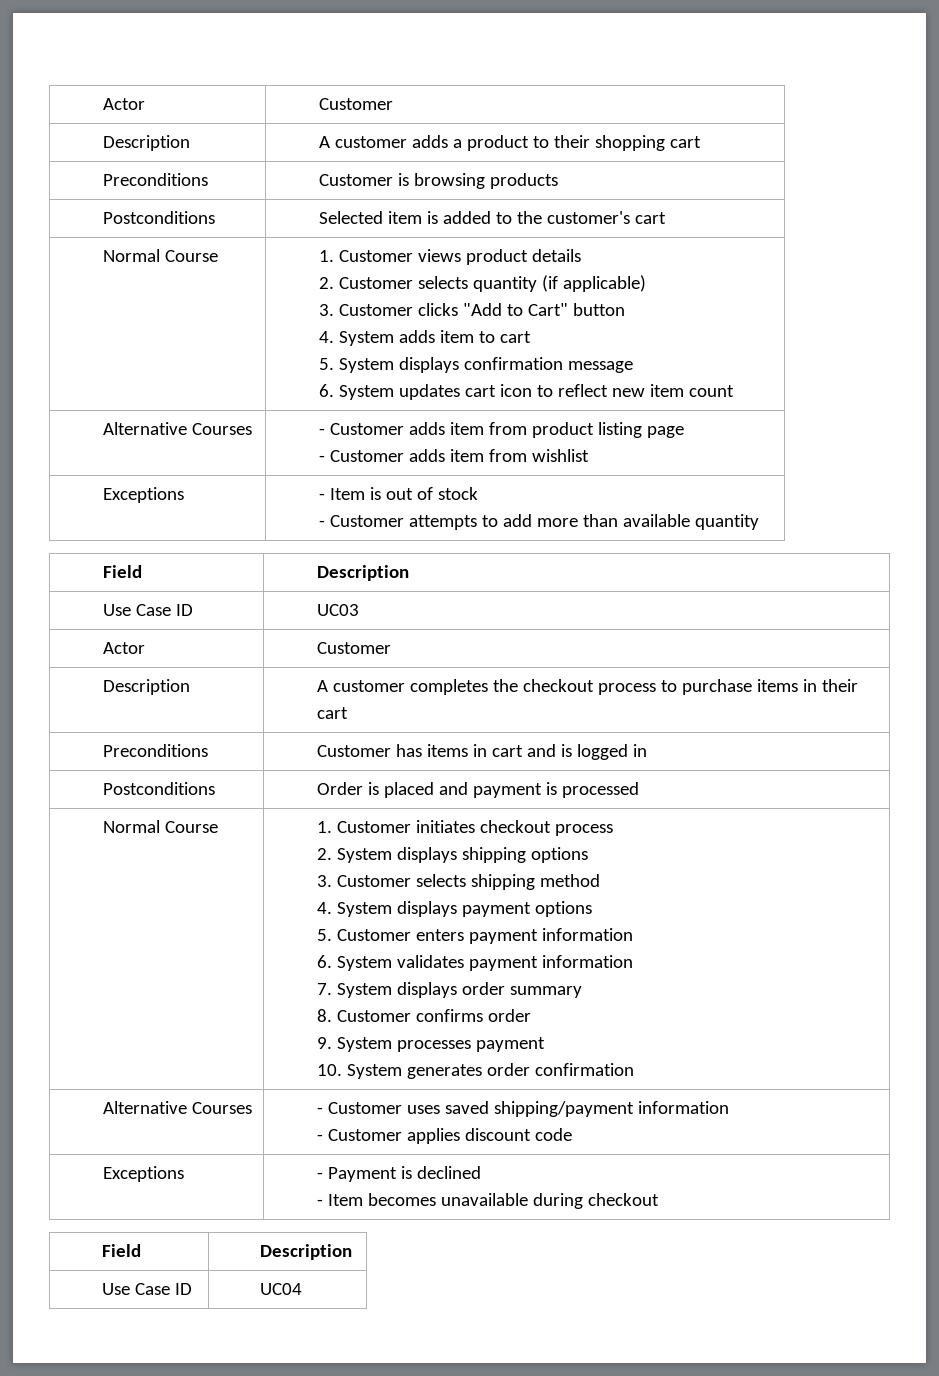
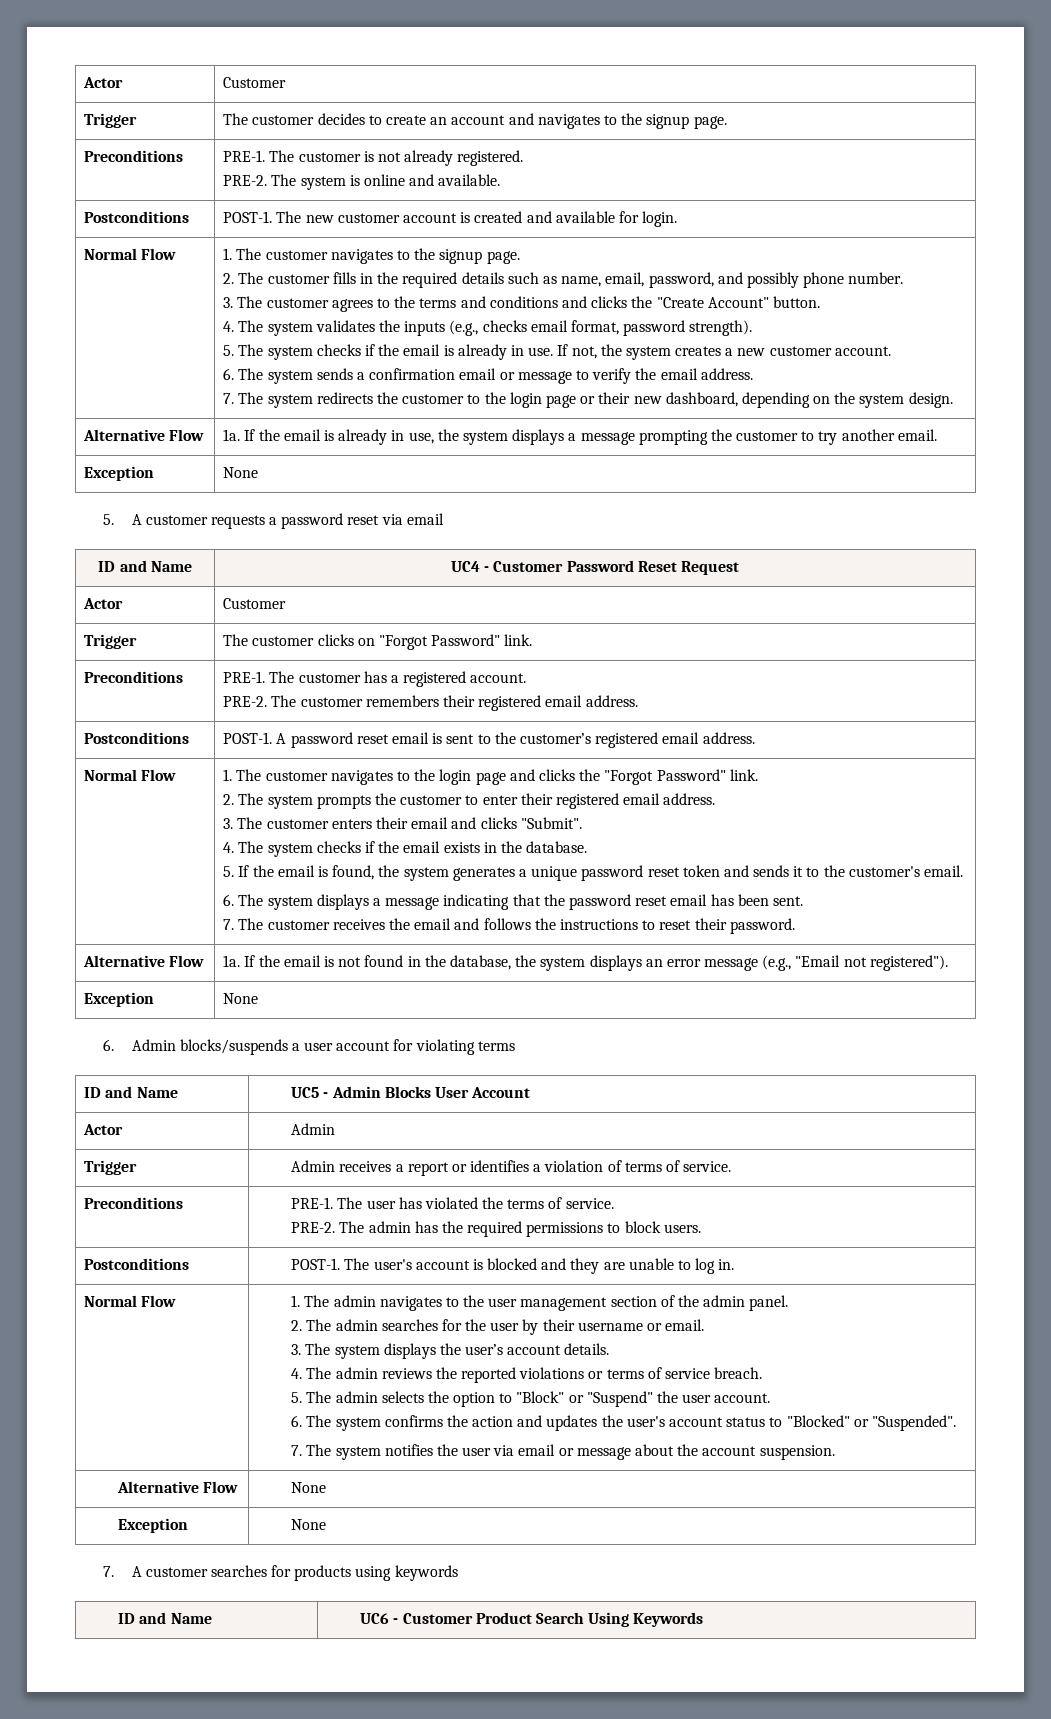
[102,98,145,110] [318,98,393,110] [102,135,190,151] [318,135,701,151] [102,173,208,186] [318,173,558,189] [102,211,215,224] [318,211,666,224] [102,249,218,262] [318,249,581,265] [318,275,646,292] [318,303,625,316] [318,330,531,346] [318,357,633,373] [318,384,734,400] [102,422,252,435] [318,422,684,438] [318,449,589,462] [102,487,184,503] [318,487,478,500] [318,514,759,530] [102,565,142,578] [316,565,409,581] [102,604,193,616] [316,604,359,616] [102,642,145,654] [316,642,391,654] [102,679,190,695] [316,679,858,695] [316,707,348,719] [102,744,208,757] [316,744,647,760] [102,782,215,795] [316,782,639,798] [102,820,218,833] [316,820,613,836] [316,847,588,863] [316,874,600,890] [316,901,592,917] [316,928,633,944] [316,955,633,971] [316,982,582,998] [316,1009,531,1022] [316,1037,545,1052] [316,1063,634,1079] [102,1101,252,1114] [316,1101,729,1117] [316,1128,572,1144] [102,1166,184,1182] [316,1166,481,1182] [316,1193,659,1209] [101,1244,141,1257] [260,1244,353,1260] [101,1283,192,1295] [260,1283,303,1295] Actor | Customer // Description | A customer adds a product to their shopping cart // Preconditions | Customer is browsing products // Postconditions | Selected item is added to the customer's cart // Normal Course | 1. Customer views product details // 2. Customer selects quantity (if applicable) // 3. Customer clicks "Add to Cart" button // 4. System adds item to cart // 5. System displays confirmation message // 6. System updates cart icon to reflect new item count // Alternative Courses | - Customer adds item from product listing page // - Customer adds item from wishlist // Exceptions | - Item is out of stock // - Customer attempts to add more than available quantity // Field | Description // Use Case ID | UC03 // Actor | Customer // Description | A customer completes the checkout process to purchase items in their cart // Preconditions | Customer has items in cart and is logged in // Postconditions | Order is placed and payment is processed // Normal Course | 1. Customer initiates checkout process // 2. System displays shipping options // 3. Customer selects shipping method // 4. System displays payment options // 5. Customer enters payment information // 6. System validates payment information // 7. System displays order summary // 8. Customer confirms order // 9. System processes payment // 10. System generates order confirmation // Alternative Courses | - Customer uses saved shipping/payment information // - Customer applies discount code // Exceptions | - Payment is declined // - Item becomes unavailable during checkout // Field | Description // Use Case ID | UC04 -> [83,77,124,88] [223,77,287,88] [84,113,138,128] [223,113,727,129] [84,150,184,162] [223,150,524,166] [223,174,501,190] [84,211,190,223] [223,211,678,227] [84,248,177,260] [223,248,520,264] [223,272,904,288] [223,296,820,312] [223,320,753,336] [223,344,891,360] [223,368,753,384] [223,392,953,408] [83,429,205,441] [223,429,937,445] [84,466,155,481] [223,467,259,478] [103,513,444,529] [98,560,192,572] [451,560,739,575] [83,598,124,609] [223,598,287,609] [84,634,138,649] [223,634,533,650] [84,671,184,683] [223,671,527,687] [223,695,638,711] [84,732,190,744] [223,732,755,748] [84,769,177,781] [223,769,758,785] [223,793,716,809] [223,817,582,829] [223,841,588,857] [223,865,963,881] [223,894,803,910] [223,918,795,934] [83,955,205,967] [223,955,948,971] [84,992,155,1007] [223,993,259,1004] [103,1039,515,1055] [84,1086,178,1098] [291,1086,531,1098] [83,1124,124,1135] [291,1123,336,1135] [84,1160,138,1175] [291,1160,732,1176] [84,1197,184,1209] [291,1197,614,1209] [291,1221,701,1237] [84,1258,190,1270] [291,1258,735,1274] [84,1295,177,1307] [291,1295,789,1311] [291,1319,705,1335] [291,1343,610,1359] [291,1367,763,1383] [291,1391,771,1407] [291,1415,956,1431] [291,1444,835,1460] [117,1481,239,1493] [291,1482,327,1493] [118,1518,189,1533] [291,1519,327,1530] [103,1565,458,1581] [118,1612,212,1624] [360,1612,704,1627] Actor | Customer // Trigger | The customer decides to create an account and navigates to the signup page. // Preconditions | PRE-1. The customer is not already registered. // PRE-2. The system is online and available. // Postconditions | POST-1. The new customer account is created and available for login. // Normal Flow | 1. The customer navigates to the signup page. // 2. The customer fills in the required details such as name, email, password, and possibly phone number. // 3. The customer agrees to the terms and conditions and clicks the "Create Account" button. // 4. The system validates the inputs (e.g., checks email format, password strength). // 5. The system checks if the email is already in use. If not, the system creates a new customer account. // 6. The system sends a confirmation email or message to verify the email address. // 7. The system redirects the customer to the login page or their new dashboard, depending on the system design. // Alternative Flow | 1a. If the email is already in use, the system displays a message prompting the customer to try another email. // Exception | None // 5. A customer requests a password reset via email // ID and Name | UC4 - Customer Password Reset Request // Actor | Customer // Trigger | The customer clicks on "Forgot Password" link. // Preconditions | PRE-1. The customer has a registered account. // PRE-2. The customer remembers their registered email address. // Postconditions | POST-1. A password reset email is sent to the customer’s registered email address. // Normal Flow | 1. The customer navigates to the login page and clicks the "Forgot Password" link. // 2. The system prompts the customer to enter their registered email address. // 3. The customer enters their email and clicks "Submit". // 4. The system checks if the email exists in the database. // 5. If the email is found, the system generates a unique password reset token and sends it to the customer's email. // 6. The system displays a message indicating that the password reset email has been sent. // 7. The customer receives the email and follows the instructions to reset their password. // Alternative Flow | 1a. If the email is not found in the database, the system displays an error message (e.g., "Email not registered"). // Exception | None // 6. Admin blocks/suspends a user account for violating terms // ID and Name | UC5 - Admin Blocks User Account // Actor | Admin // Trigger | Admin receives a report or identifies a violation of terms of service. // Preconditions | PRE-1. The user has violated the terms of service. // PRE-2. The admin has the required permissions to block users. // Postconditions | POST-1. The user's account is blocked and they are unable to log in. // Normal Flow | 1. The admin navigates to the user management section of the admin panel. // 2. The admin searches for the user by their username or email. // 3. The system displays the user’s account details. // 4. The admin reviews the reported violations or terms of service breach. // 5. The admin selects the option to "Block" or "Suspend" the user account. // 6. The system confirms the action and updates the user's account status to "Blocked" or "Suspended". // 7. The system notifies the user via email or message about the account suspension. // Alternative Flow | None // Exception | None // 7. A customer searches for products using keywords // ID and Name | UC6 - Customer Product Search Using Keywords

